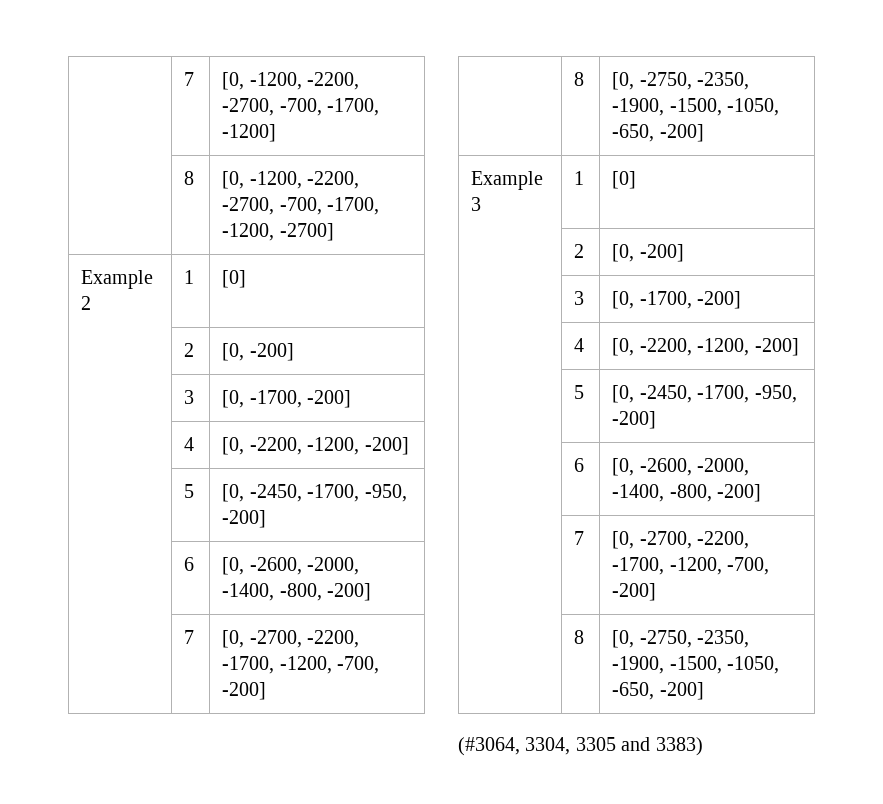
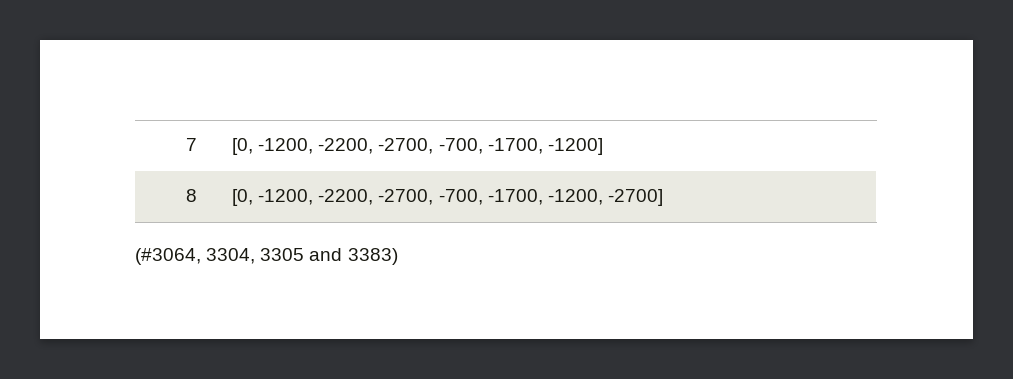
[81,270,154,289] [81,296,92,310] [184,270,195,284] [222,270,247,288] [184,343,195,357] [222,343,294,361] [184,390,195,404] [222,390,352,408] [184,437,195,451] [222,437,409,455] [184,484,195,498] [222,484,407,502] [222,510,267,528] [184,557,195,571] [222,557,360,575] [222,583,372,601] [184,630,195,644] [222,630,360,648] [222,656,380,674] [222,682,267,700] [574,72,585,86] [612,72,750,90] [612,98,780,116] [612,124,704,142] [471,171,544,190] [471,197,482,211] [574,171,585,185] [612,171,637,189] [574,244,585,258] [612,244,684,262] [574,291,585,305] [612,291,742,309] [574,338,585,352] [612,338,799,356] [574,385,585,399] [612,385,797,403] [612,411,657,429] [574,458,585,472] [612,458,750,476] [612,484,762,502] [574,531,585,545] [612,531,750,549] [612,557,770,575] [612,583,657,601] [574,630,585,644] [612,630,750,648] [612,656,780,674] [612,682,704,700] // Example 2 | 1 | [0] // | 2 | [0, -200] // | 3 | [0, -1700, -200] // | 4 | [0, -2200, -1200, -200] // | 5 | [0, -2450, -1700, -950, -200] // | 6 | [0, -2600, -2000, -1400, -800, -200] // | 7 | [0, -2700, -2200, -1700, -1200, -700, -200] // | 8 | [0, -2750, -2350, -1900, -1500, -1050, -650, -200] // Example 3 | 1 | [0] // | 2 | [0, -200] // | 3 | [0, -1700, -200] // | 4 | [0, -2200, -1200, -200] // | 5 | [0, -2450, -1700, -950, -200] // | 6 | [0, -2600, -2000, -1400, -800, -200] // | 7 | [0, -2700, -2200, -1700, -1200, -700, -200] // | 8 | [0, -2750, -2350, -1900, -1500, -1050, -650, -200] -> (663, 197) none

